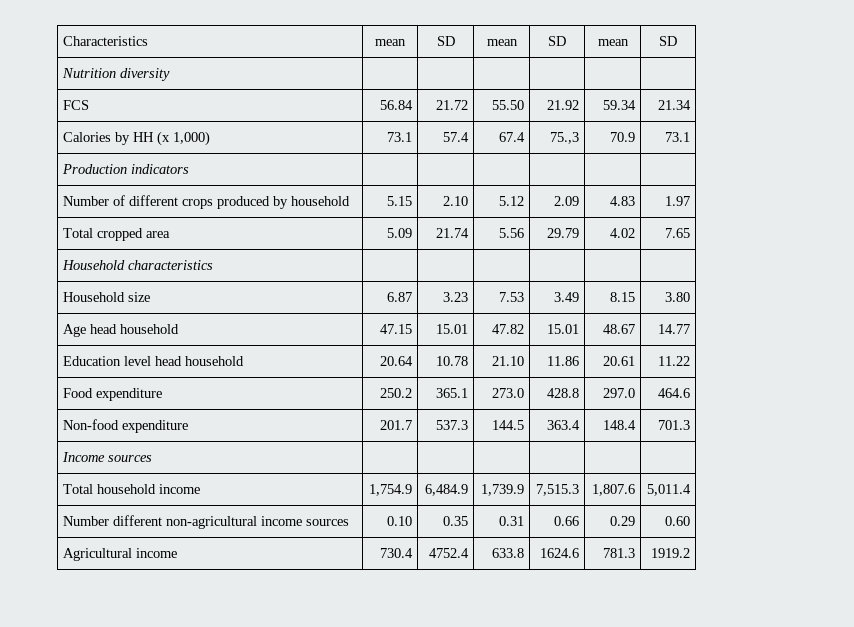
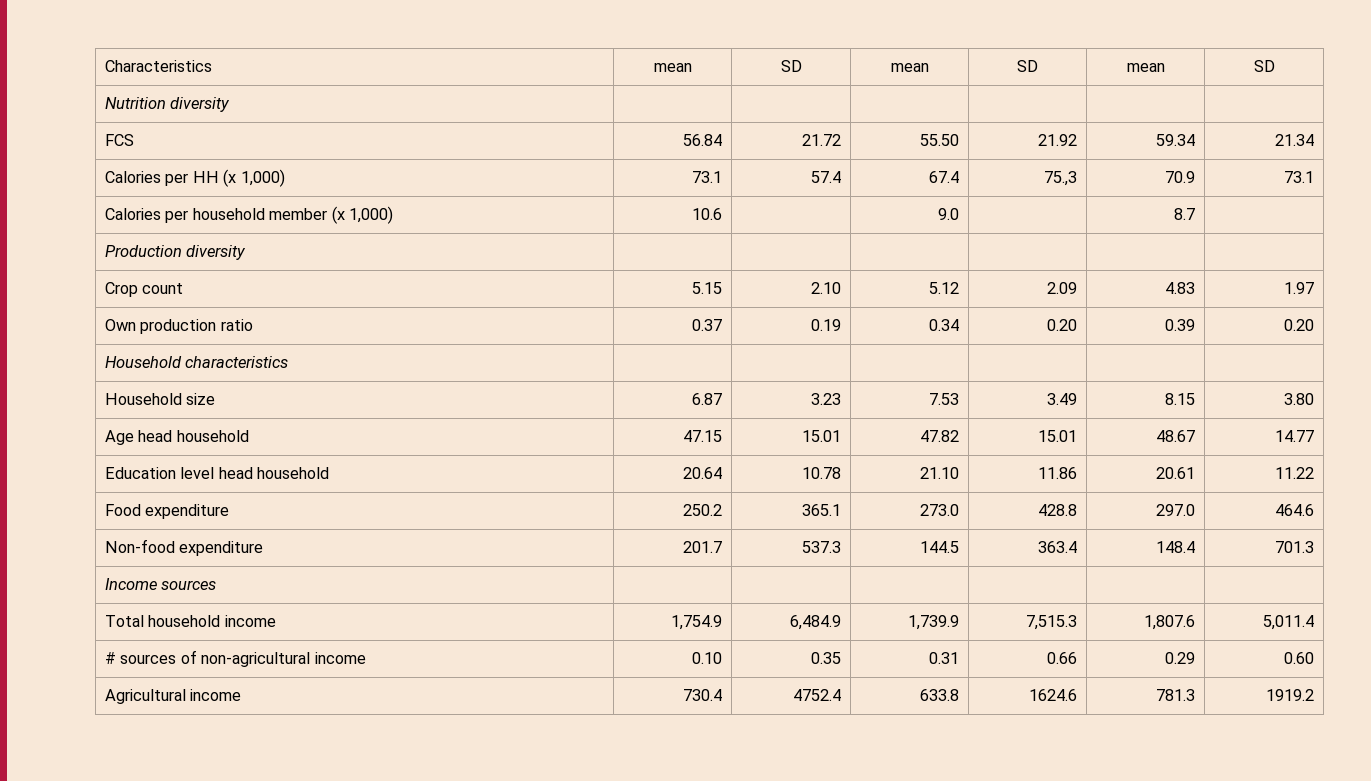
[114,132,130,145] by -> [165,173,189,186] per
[61,164,189,174] [62,195,350,209] Production indicators | | | | | | // Number of different crops produced by household -> [105,206,394,224] [691,208,722,220] [937,208,959,220] [1173,208,1195,220] [105,245,247,260] [105,282,184,297] Calories per household member (x 1,000) | 10.6 | | 9.0 | | 8.7 | // Production diversity | | | | | | // Crop count
[62,228,170,241] [387,228,413,238] [436,228,470,238] [499,228,525,238] [547,228,580,238] [610,228,636,238] [665,228,691,238] Total cropped area | 5.09 | 21.74 | 5.56 | 29.79 | 4.02 | 7.65 -> [105,319,253,334] [691,319,722,331] [810,319,841,331] [928,319,959,331] [1046,319,1077,331] [1164,319,1195,331] [1283,319,1314,331] Own production ratio | 0.37 | 0.19 | 0.34 | 0.20 | 0.39 | 0.20
[62,515,162,526] Number different -> [105,650,197,664] # sources of
[305,519,349,526] sources -> (366, 658) none

